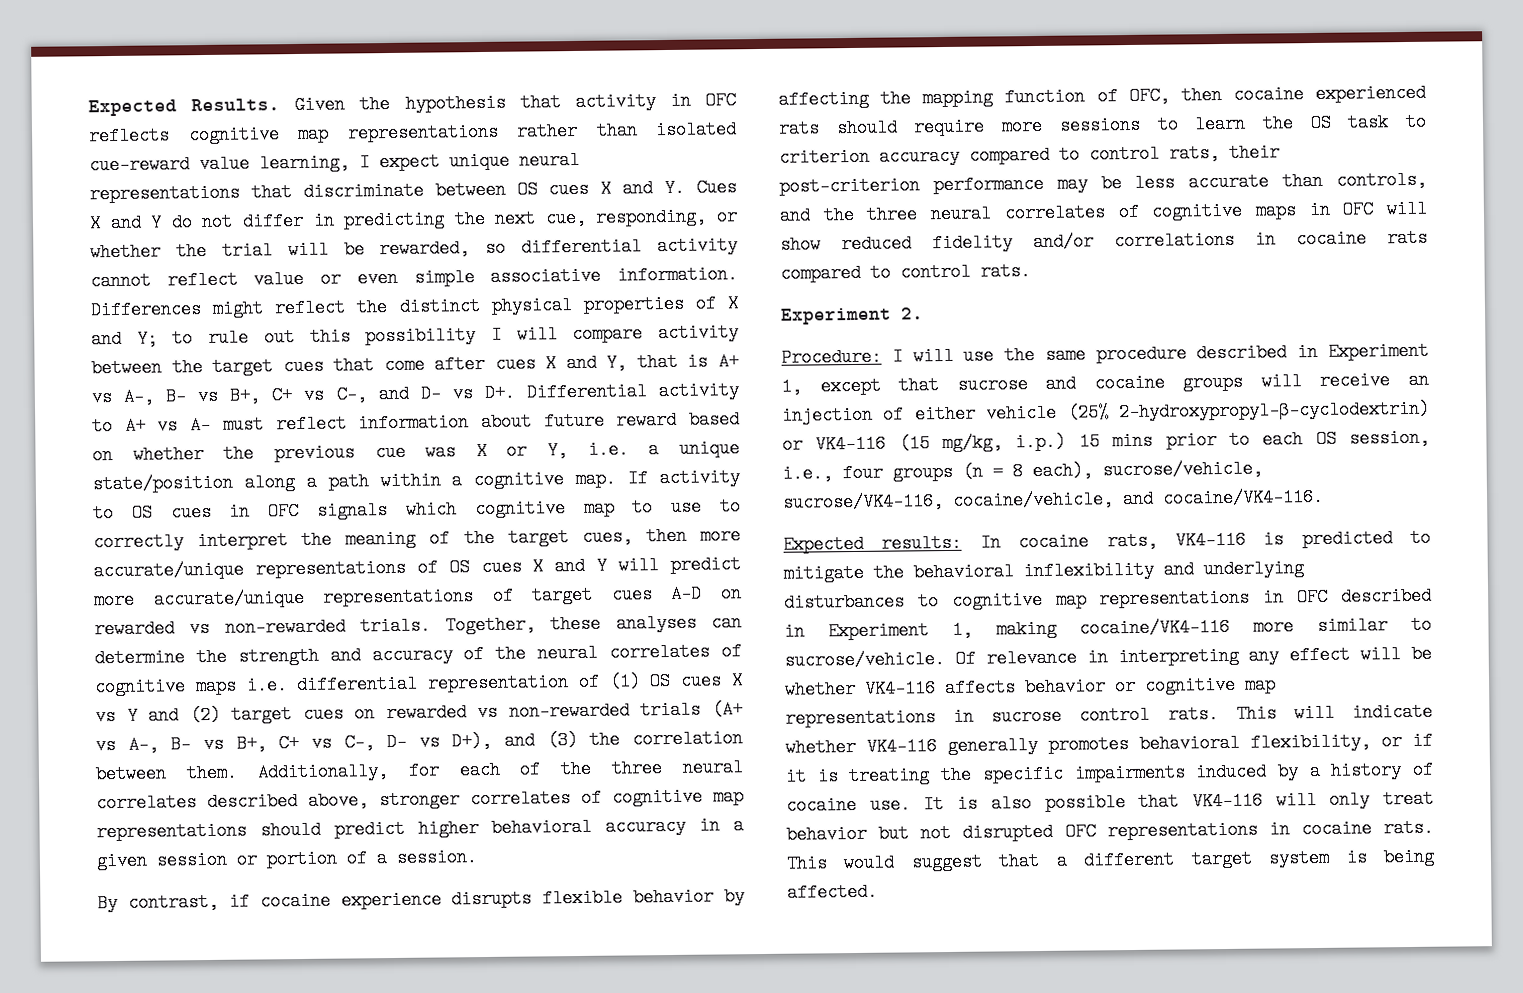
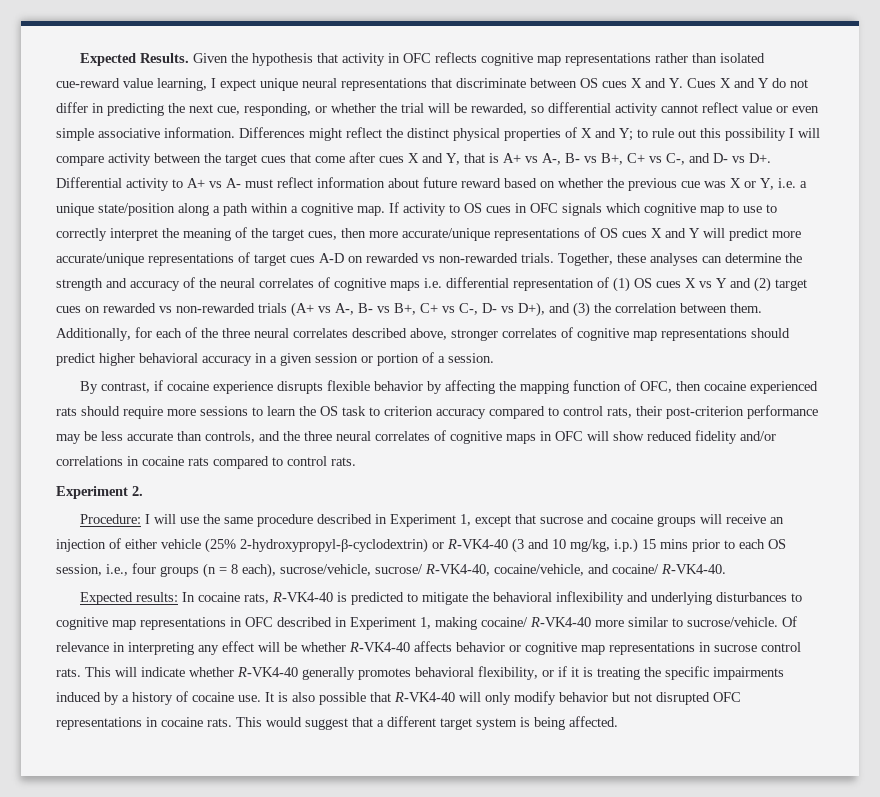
[815,434,930,454] VK4-116 (15 -> [447,538,566,553] R-VK4-40 (3 and 10
[782,487,1324,512] sucrose/VK4-116, cocaine/vehicle, and cocaine/VK4-116. -> [375,564,726,576] sucrose/ R-VK4-40, cocaine/vehicle, and cocaine/ R-VK4-40.
[1174,530,1246,550] VK4-116 -> [271,592,333,602] R-VK4-40
[1079,617,1231,638] cocaine/VK4-116 -> [481,617,591,627] cocaine/ R-VK4-40
[864,679,936,698] VK4-116 -> [349,642,410,652] R-VK4-40
[866,737,937,756] VK4-116 -> [237,667,298,677] R-VK4-40
[1191,791,1263,811] VK4-116 -> [394,692,455,702] R-VK4-40
[1383,789,1434,809] treat -> [514,691,556,705] modify

